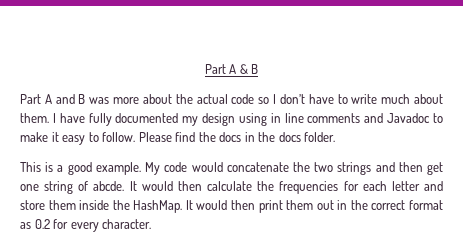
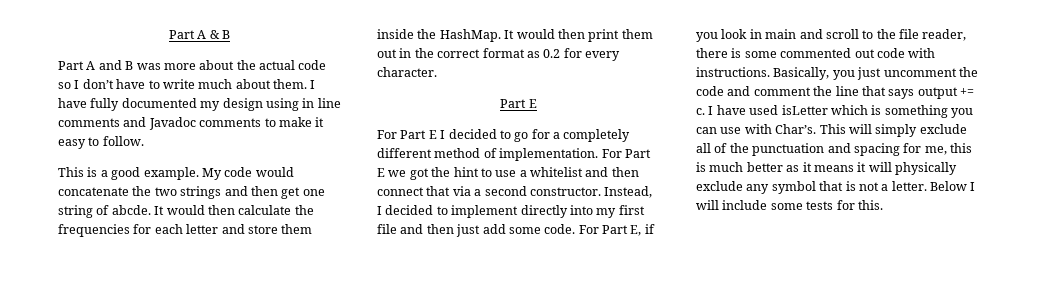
(431, 118) none -> [199,118,262,127] comments
[138,132,336,142] Please find the docs in the docs folder. -> (144, 141) none
(152, 224) none -> [500,99,537,108] [377,129,631,142] [377,148,651,161] [377,167,639,180] [377,186,653,198] [377,205,645,218] [377,224,655,237] [696,29,967,42] [696,48,936,58] [696,67,978,80] [696,86,974,99] [696,105,973,118] [696,124,967,137] [696,143,972,156] [696,162,957,175] [696,181,976,194] [696,200,883,210] // Part E // For Part E I decided to go for a completely different method of implementation. For Part E we got the hint to use a whitelist and then connect that via a second constructor. Instead, I decided to implement directly into my first file and then just add some code. For Part E, if you look in main and scroll to the file reader, there is some commented out code with instructions. Basically, you just uncomment the code and comment the line that says output += c. I have used isLetter which is something you can use with Char’s. This will simply exclude all of the punctuation and spacing for me, this is much better as it means it will physically exclude any symbol that is not a letter. Below I will include some tests for this.

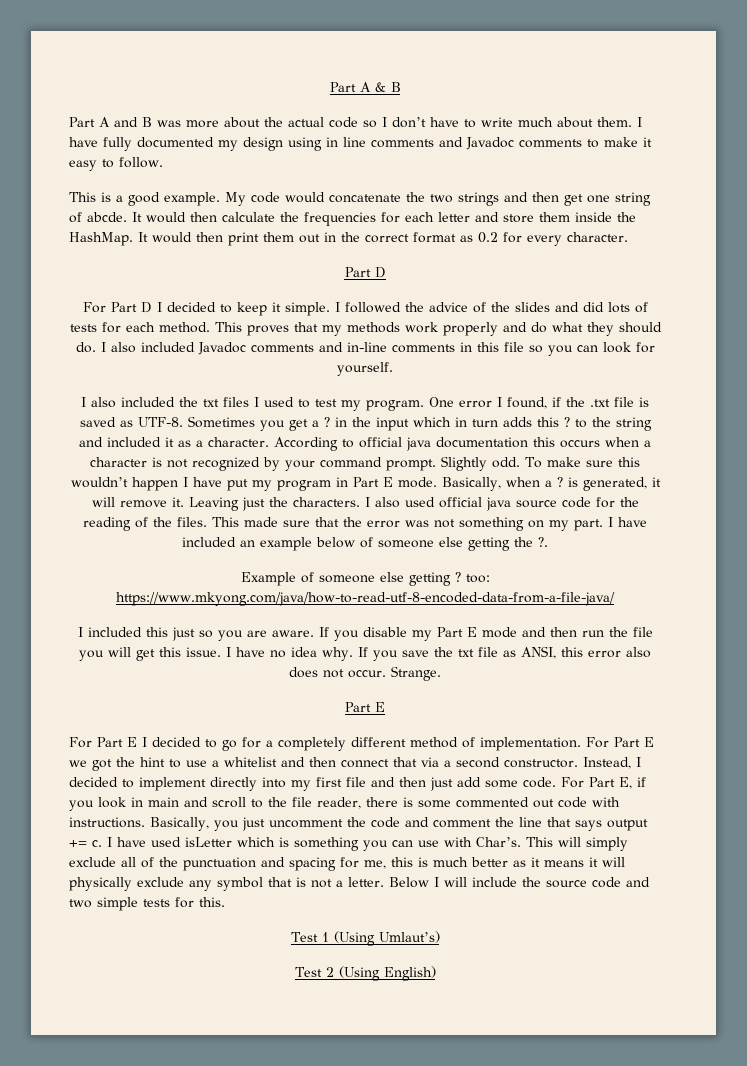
(437, 72) none -> [344,267,386,278] [82,302,648,316] [69,322,662,336] [75,342,655,356] [337,362,393,376] [81,397,649,411] [79,416,652,431] [79,437,651,451] [90,456,640,471] [70,477,661,491] [91,497,639,511] [83,517,647,531] [182,537,548,551] [240,572,490,586] [116,592,616,606] [77,627,653,641] [79,646,651,661] [289,666,441,681] // Part D // For Part D I decided to keep it simple. I followed the advice of the slides and did lots of tests for each method. This proves that my methods work properly and do what they should do. I also included Javadoc comments and in-line comments in this file so you can look for yourself. // I also included the txt files I used to test my program. One error I found, if the .txt file is saved as UTF-8. Sometimes you get a ? in the input which in turn adds this ? to the string and included it as a character. According to official java documentation this occurs when a character is not recognized by your command prompt. Slightly odd. To make sure this wouldn’t happen I have put my program in Part E mode. Basically, when a ? is generated, it will remove it. Leaving just the characters. I also used official java source code for the reading of the files. This made sure that the error was not something on my part. I have included an example below of someone else getting the ?. // Example of someone else getting ? too: https://www.mkyong.com/java/how-to-read-utf-8-encoded-data-from-a-file-java/ // I included this just so you are aware. If you disable my Part E mode and then run the file you will get this issue. I have no idea why. If you save the txt file as ANSI, this error also does not occur. Strange.
[770,200,883,210] some tests for this. -> [522,877,650,888] [69,897,225,911] [290,931,440,946] [294,966,436,981] the source code and two simple tests for this. // Test 1 (Using Umlaut’s) // Test 2 (Using English)

